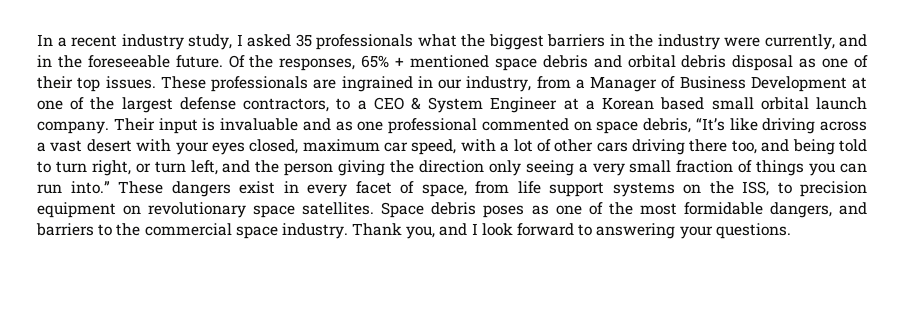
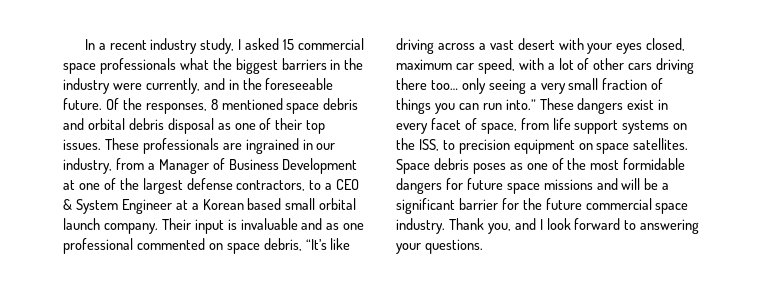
[295,34,312,47] 35 -> [283,38,365,50] [63,63,96,74] 15 commercial space
[361,55,405,68] 65% + -> [210,99,218,110] 8
[731,139,868,155] [37,160,484,176] too, and being told to turn right, or turn left, and the person giving the direction -> [430,80,458,90] too…
[148,202,247,218] revolutionary -> (593, 146) none
[769,202,867,218] [36,223,141,236] dangers, and barriers to the -> [396,178,670,194] [396,198,582,214] dangers for future space missions and will be a significant barrier for the future

